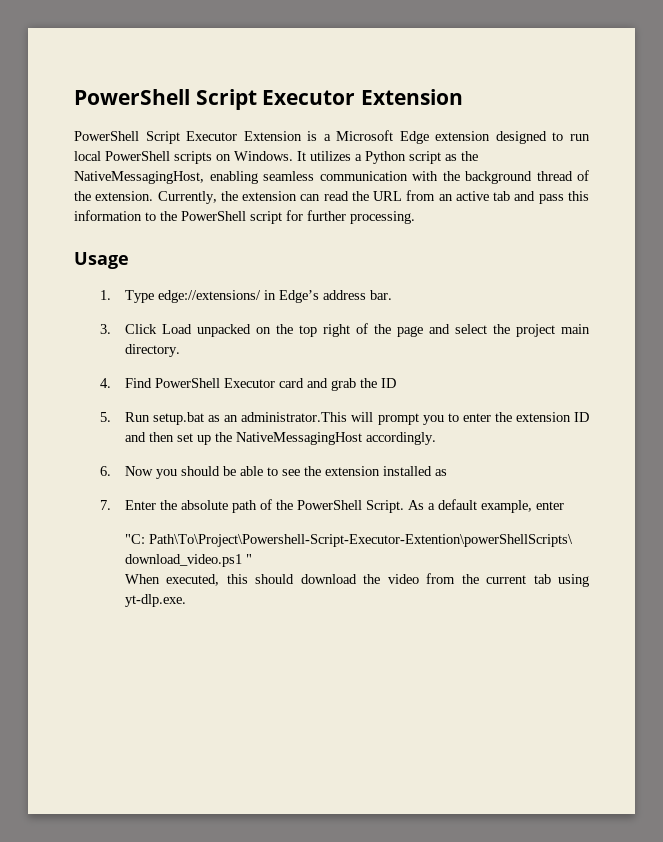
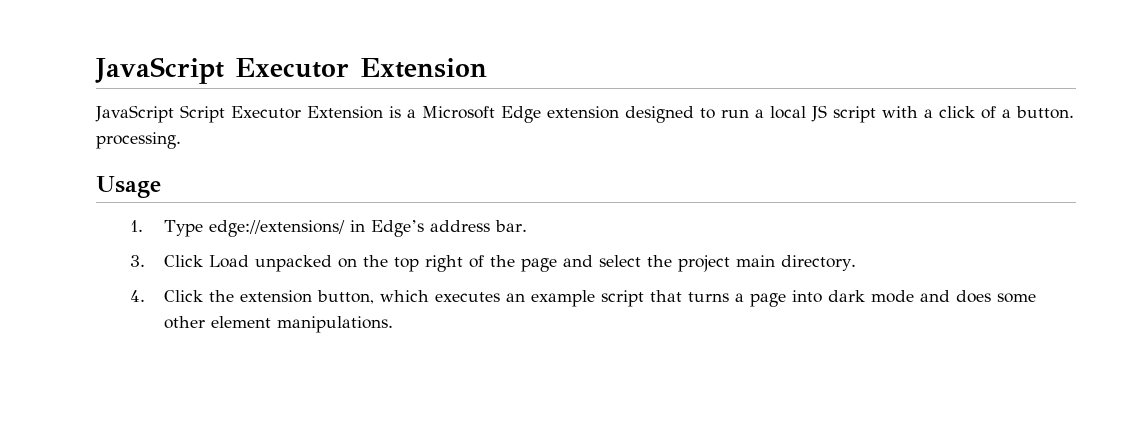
[74,89,257,110] PowerShell Script -> [95,57,224,84] JavaScript
[74,131,139,141] PowerShell -> [95,105,174,123] JavaScript
[74,151,478,164] [74,170,589,184] [74,190,589,204] [74,210,346,224] local PowerShell scripts on Windows. It utilizes a Python script as the NativeMessagingHost, enabling seamless communication with the background thread of the extension. Currently, the extension can read the URL from an active tab and pass this information to the PowerShell script for further -> [755,105,1074,123] a local JS script with a click of a button.
[125,378,397,391] [99,412,590,425] [125,432,437,445] [99,466,448,479] [99,499,565,513] [125,534,574,547] [125,554,253,567] [125,573,589,587] [125,594,187,607] Find PowerShell Executor card and grab the ID // 5. Run setup.bat as an administrator.This will prompt you to enter the extension ID and then set up the NativeMessagingHost accordingly. // 6. Now you should be able to see the extension installed as // 7. Enter the absolute path of the PowerShell Script. As a default example, enter // "C: Path\To\Project\Powershell-Script-Executor-Extention\powerShellScripts\ download_video.ps1 " // When executed, this should download the video from the current tab using yt-dlp.exe. -> [163,290,1036,307] [163,316,393,333] Click the extension button, which executes an example script that turns a page into dark mode and does some other element manipulations.

